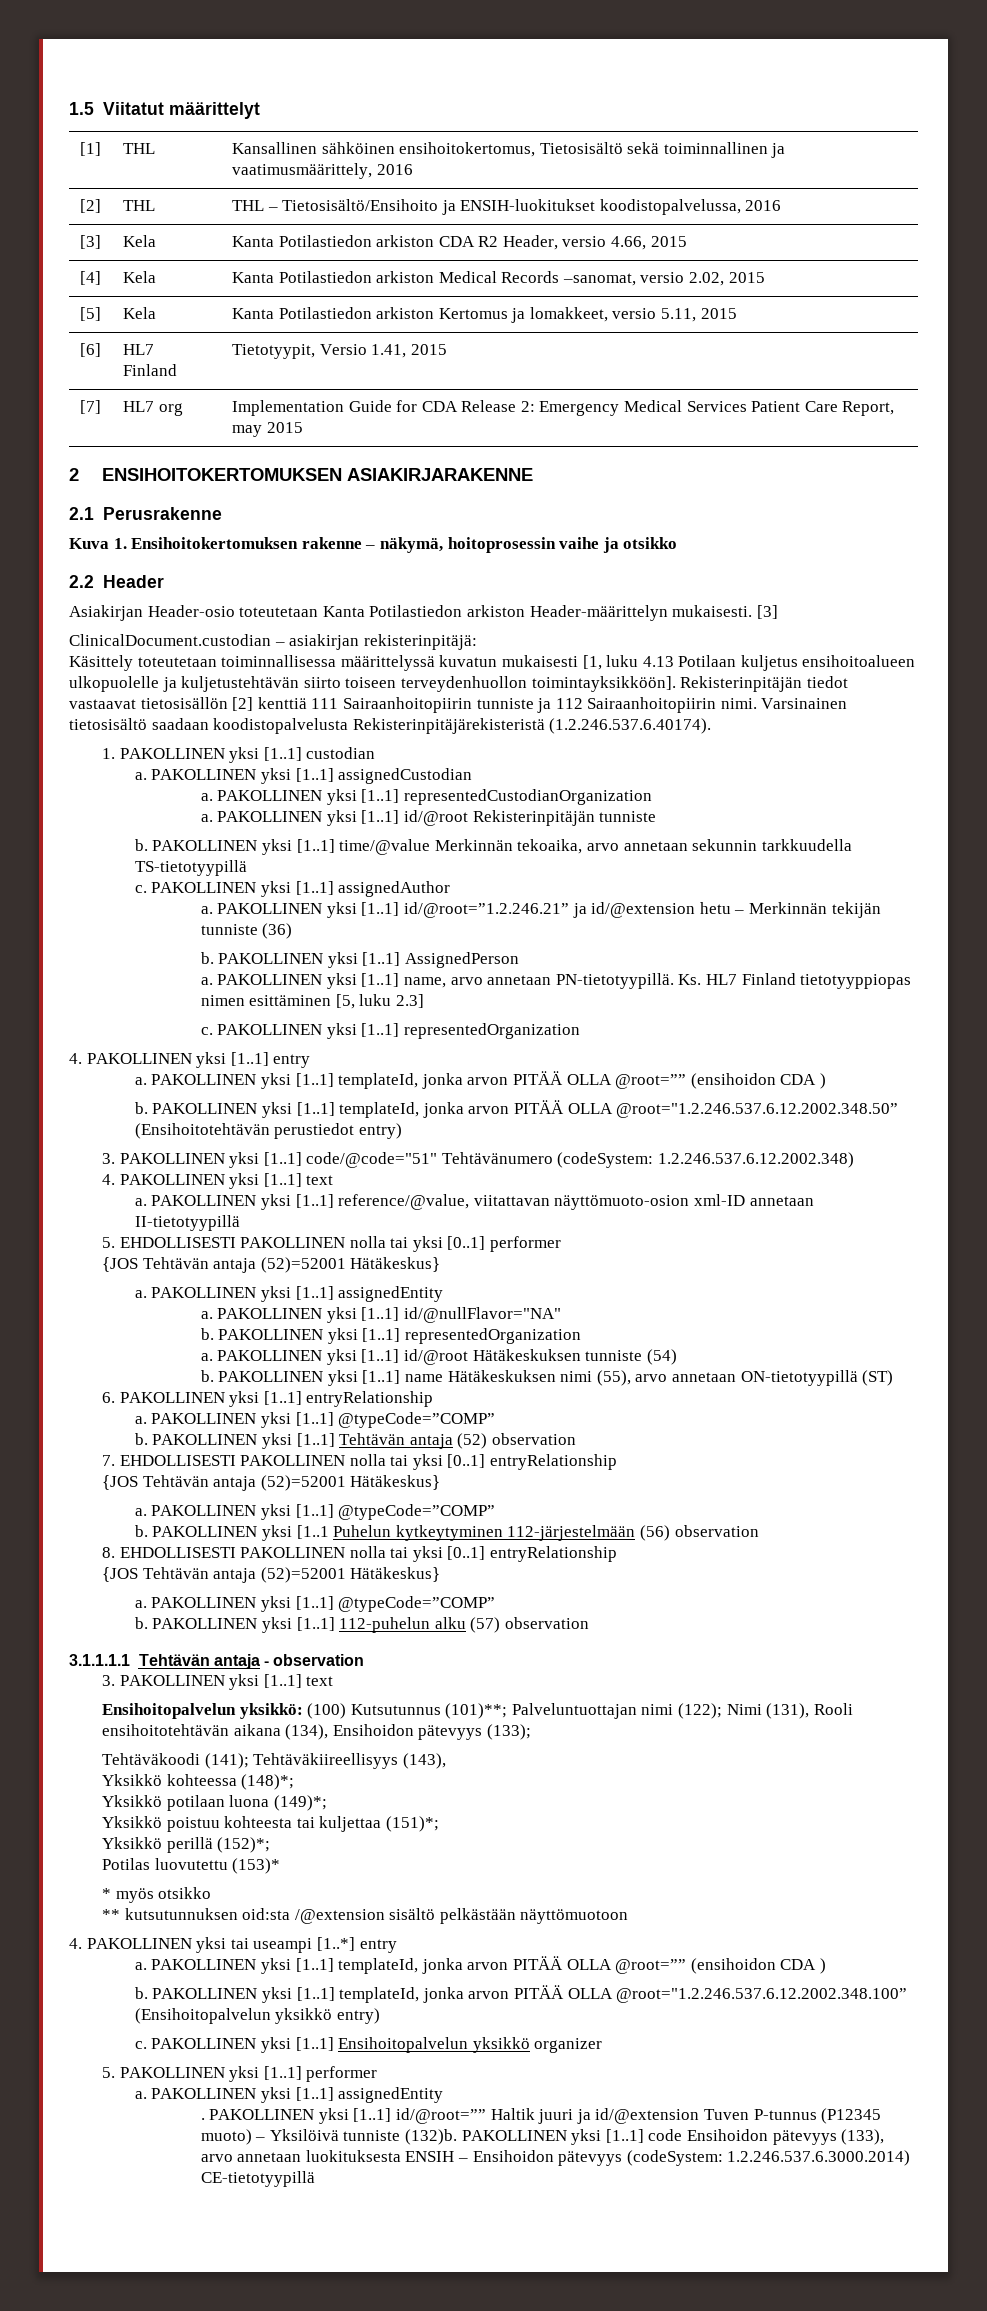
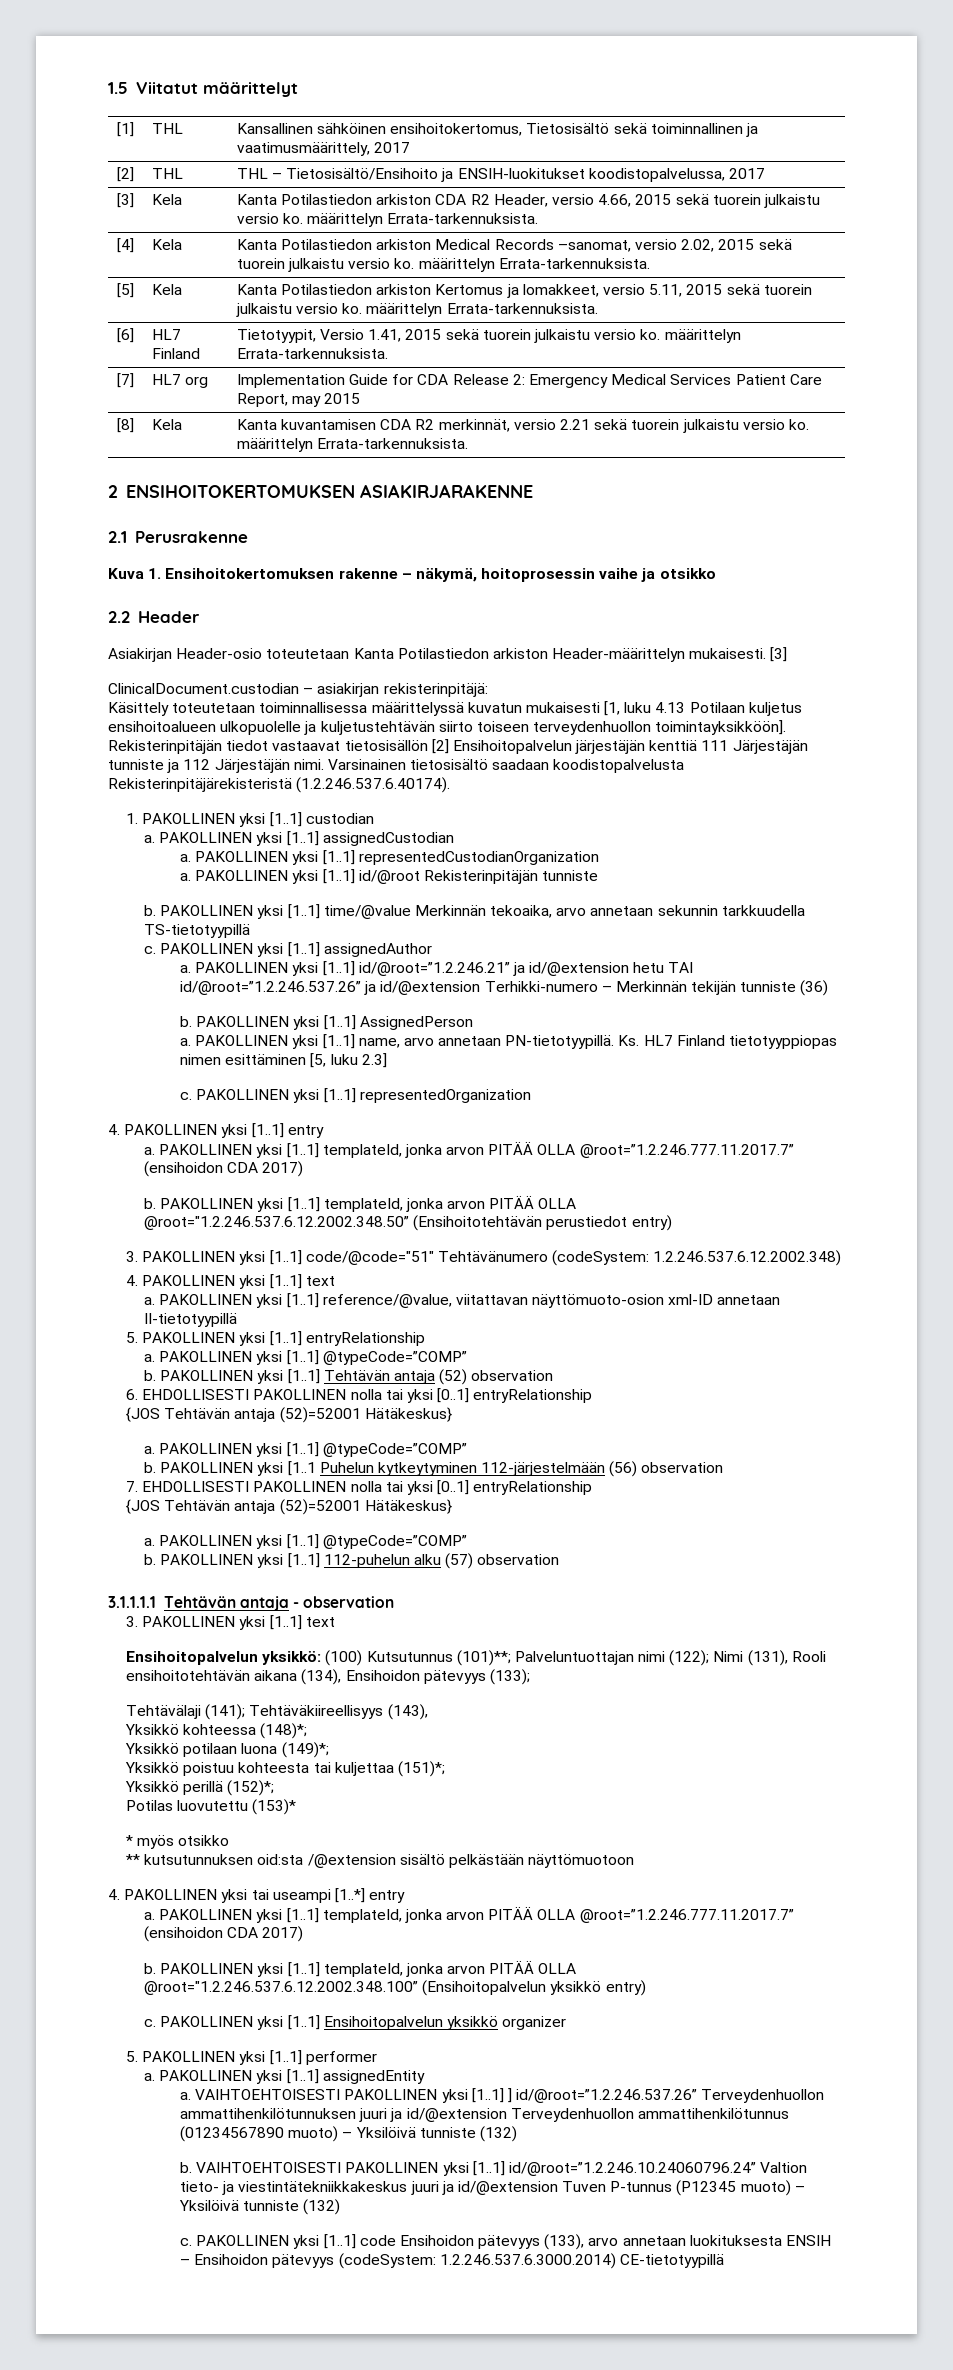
[376,164,413,175] 2016 -> [374,142,411,153] 2017
[745,200,782,211] 2016 -> [729,168,766,179] 2017
(687, 241) none -> [675,194,820,208] [236,213,539,227] sekä tuorein julkaistu versio ko. määrittelyn Errata-tarkennuksista.
(765, 277) none -> [758,239,792,250] [236,258,650,272] sekä tuorein julkaistu versio ko. määrittelyn Errata-tarkennuksista.
(737, 313) none -> [726,284,812,295] [235,303,598,317] sekä tuorein julkaistu versio ko. määrittelyn Errata-tarkennuksista.
(447, 349) none -> [445,329,741,343] [236,348,388,359] sekä tuorein julkaistu versio ko. määrittelyn Errata-tarkennuksista.
(303, 427) none -> [116,418,134,433] [151,419,182,430] [236,419,809,433] [236,438,469,452] // [8] | Kela | Kanta kuvantamisen CDA R2 merkinnät, versio 2.21 sekä tuorein julkaistu versio ko. määrittelyn Errata-tarkennuksista.
(254, 704) none -> [452,740,646,754] Ensihoitopalvelun järjestäjän
[342,697,472,713] Sairaanhoitopiirin -> [732,740,808,754] Järjestäjän
[587,697,717,713] Sairaanhoitopiirin -> [214,759,290,773] Järjestäjän
(731, 908) none -> [668,962,694,973] [180,981,598,995] TAI id/@root=”1.2.246.537.26” ja id/@extension Terhikki-numero
[615,1073,826,1089] @root=”” (ensihoidon CDA ) -> [579,1144,794,1158] [144,1161,304,1177] @root=”1.2.246.777.11.2017.7” (ensihoidon CDA 2017)
[119,1236,562,1252] [101,1257,441,1273] [134,1286,444,1302] [200,1307,562,1323] [200,1328,582,1344] [200,1349,677,1365] [200,1370,894,1386] [101,1392,115,1403] EHDOLLISESTI PAKOLLINEN nolla tai yksi [0..1] performer // {JOS Tehtävän antaja (52)=52001 Hätäkeskus} // a. PAKOLLINEN yksi [1..1] assignedEntity // a. PAKOLLINEN yksi [1..1] id/@nullFlavor="NA" // b. PAKOLLINEN yksi [1..1] representedOrganization // a. PAKOLLINEN yksi [1..1] id/@root Hätäkeskuksen tunniste (54) // b. PAKOLLINEN yksi [1..1] name Hätäkeskuksen nimi (55), arvo annetaan ON-tietotyypillä (ST) // 6. -> (139, 1337) none
[101,1455,115,1466] 7. -> [126,1389,139,1400] 6.
[101,1547,115,1558] 8. -> [126,1481,139,1492] 7.
[101,1753,200,1765] Tehtäväkoodi -> [126,1705,202,1719] Tehtävälaji
[615,1958,826,1974] @root=”” (ensihoidon CDA ) -> [579,1909,794,1923] [144,1926,304,1942] @root=”1.2.246.777.11.2017.7” (ensihoidon CDA 2017)
[200,2108,535,2124] . PAKOLLINEN yksi [1..1] id/@root=”” Haltik -> [180,2088,825,2103] [180,2108,789,2122] [180,2126,517,2142] [180,2161,808,2176] [180,2181,408,2195] a. VAIHTOEHTOISESTI PAKOLLINEN yksi [1..1] ] id/@root=”1.2.246.537.26” Terveydenhuollon ammattihenkilötunnuksen juuri ja id/@extension Terveydenhuollon ammattihenkilötunnus (01234567890 muoto) – Yksilöivä tunniste (132) // b. VAIHTOEHTOISESTI PAKOLLINEN yksi [1..1] id/@root=”1.2.246.10.24060796.24” Valtion tieto- ja viestintätekniikkakeskus
[405,2129,458,2145] (132)b. -> [303,2199,341,2215] [180,2238,193,2246] (132) // c.

